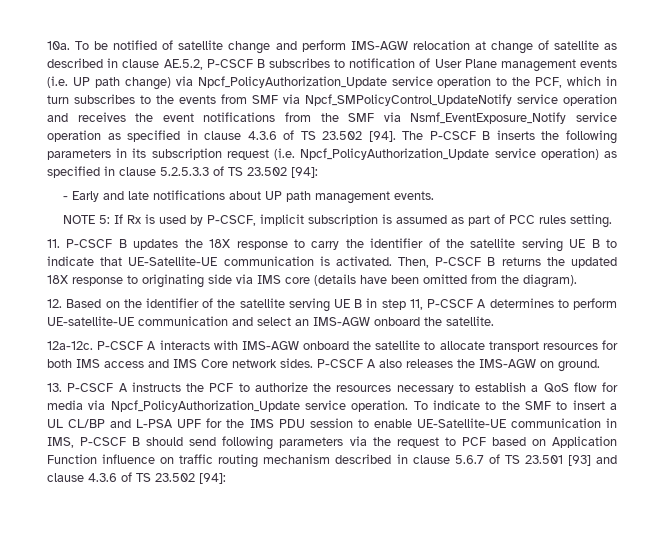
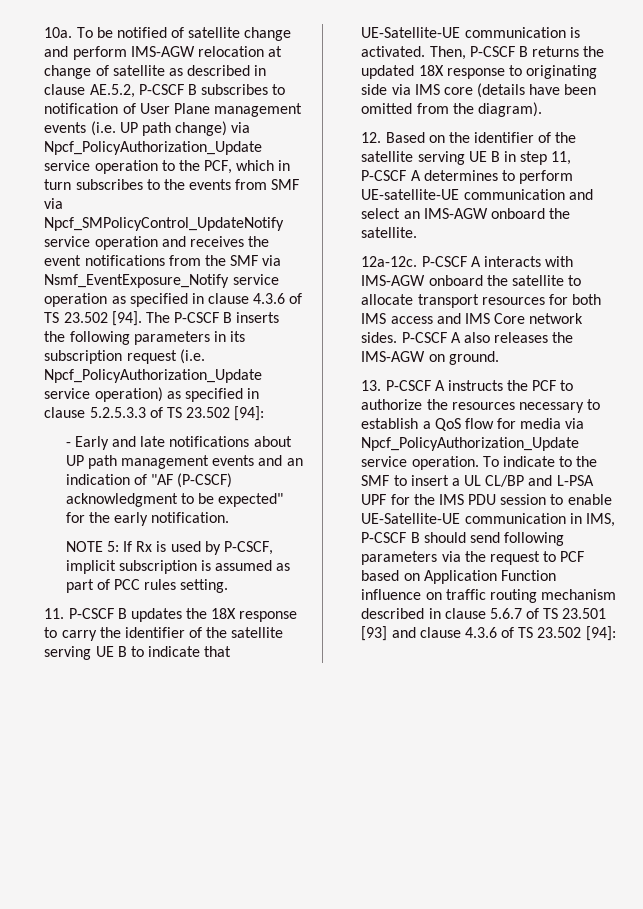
[394,191,435,200] events. -> [212,455,303,466] [65,473,233,488] [65,493,284,507] [65,512,230,526] events and an indication of "AF (P-CSCF) acknowledgment to be expected" for the early notification.

